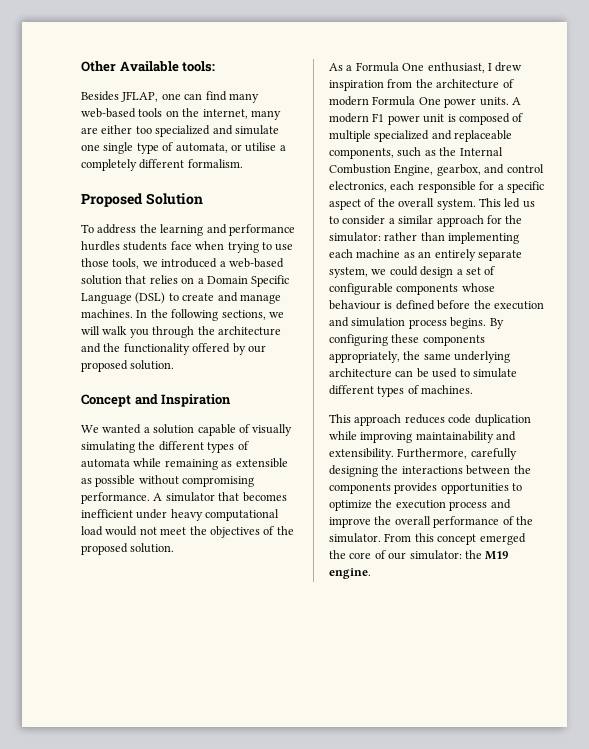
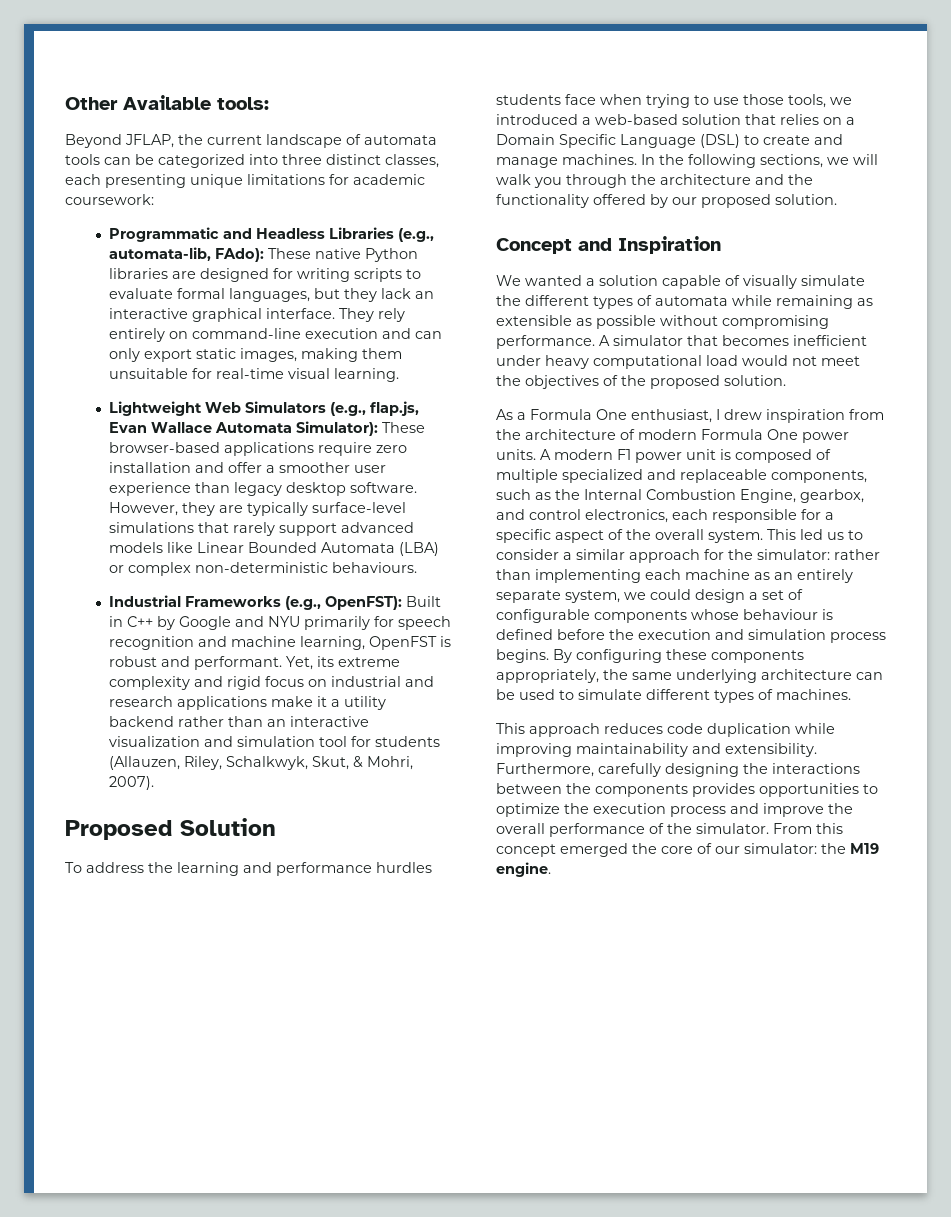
[81,91,259,103] [81,108,281,120] [81,125,279,137] [81,142,286,154] [81,159,243,171] Besides JFLAP, one can find many web-based tools on the internet, many are either too specialized and simulate one single type of automata, or utilise a completely different formalism. -> [65,134,437,148] [65,154,439,168] [65,174,425,188] [65,194,154,205] [109,227,435,242] [109,247,419,262] [109,268,422,282] [109,288,435,302] [109,308,406,322] [109,328,443,342] [109,348,403,362] [109,368,400,382] [109,401,420,416] [109,421,426,436] [109,442,408,456] [109,462,387,473] [109,482,418,496] [109,502,407,516] [109,522,415,536] [109,542,440,556] [109,562,418,576] [109,595,442,610] [109,616,452,630] [109,636,452,650] [109,656,401,670] [109,676,435,690] [109,696,387,710] [109,716,370,727] [109,736,441,747] [109,756,414,770] [109,776,155,790] Beyond JFLAP, the current landscape of automata tools can be categorized into three distinct classes, each presenting unique limitations for academic coursework: // Programmatic and Headless Libraries (e.g., automata-lib, FAdo): These native Python libraries are designed for writing scripts to evaluate formal languages, but they lack an interactive graphical interface. They rely entirely on command-line execution and can only export static images, making them unsuitable for real-time visual learning. // Lightweight Web Simulators (e.g., flap.js, Evan Wallace Automata Simulator): These browser-based applications require zero installation and offer a smoother user experience than legacy desktop software. However, they are typically surface-level simulations that rarely support advanced models like Linear Bounded Automata (LBA) or complex non-deterministic behaviours. // Industrial Frameworks (e.g., OpenFST): Built in C++ by Google and NYU primarily for speech recognition and machine learning, OpenFST is robust and performant. Yet, its extreme complexity and rigid focus on industrial and research applications make it a utility backend rather than an interactive visualization and simulation tool for students (Allauzen, Riley, Schalkwyk, Skut, & Mohri, 2007).
[81,441,135,453] simulating -> [801,275,865,286] simulate

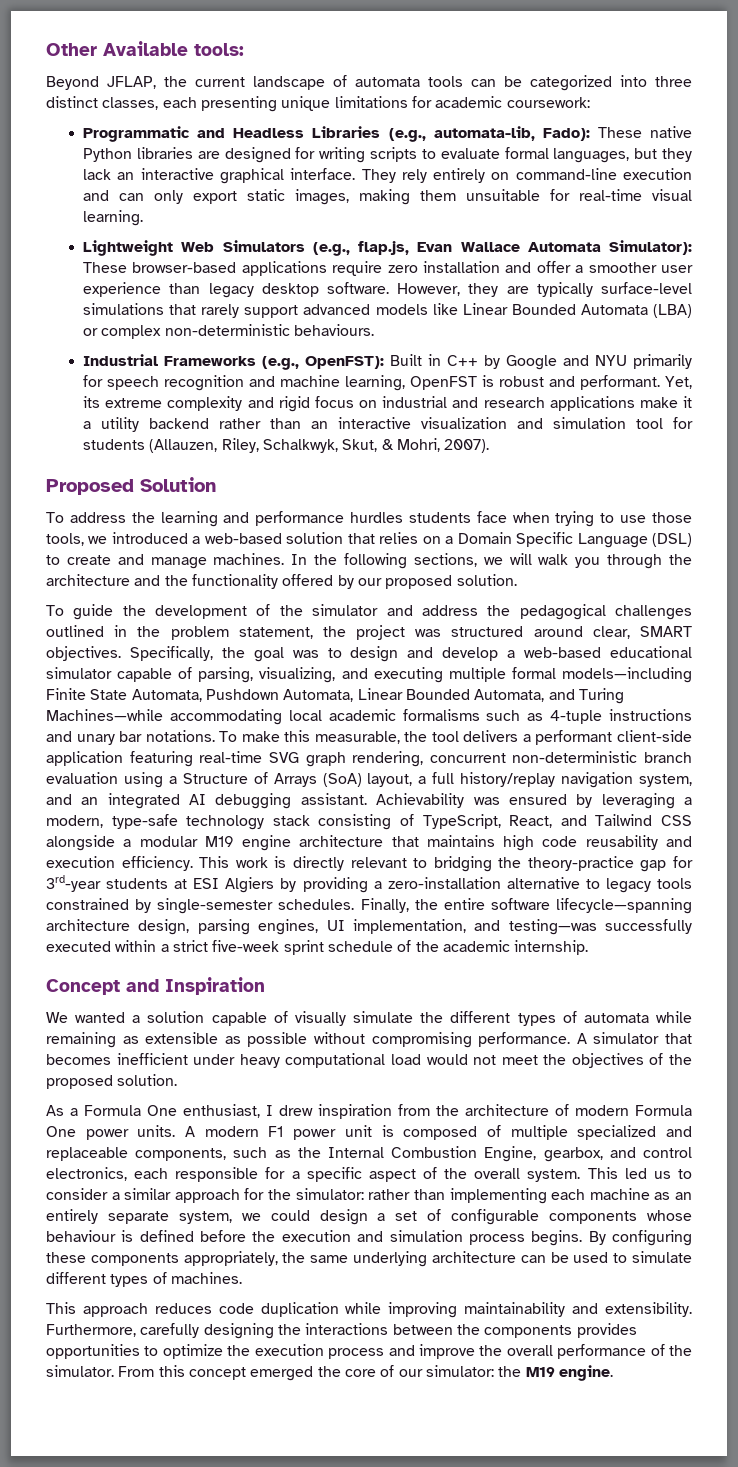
[215,248,265,262] FAdo): -> [542,128,590,141] Fado):
(837, 199) none -> [46,604,693,620] [46,625,692,640] [46,646,693,662] [46,667,692,683] [46,688,624,704] [46,709,692,725] [46,730,693,745] [46,751,692,767] [46,772,692,788] [46,793,693,809] [46,814,693,830] [46,835,692,851] [46,856,693,872] [46,875,693,893] [46,898,692,914] [46,919,692,935] [46,940,589,955] // To guide the development of the simulator and address the pedagogical challenges outlined in the problem statement, the project was structured around clear, SMART objectives. Specifically, the goal was to design and develop a web-based educational simulator capable of parsing, visualizing, and executing multiple formal models—including Finite State Automata, Pushdown Automata, Linear Bounded Automata, and Turing Machines—while accommodating local academic formalisms such as 4-tuple instructions and unary bar notations. To make this measurable, the tool delivers a performant client-side application featuring real-time SVG graph rendering, concurrent non-deterministic branch evaluation using a Structure of Arrays (SoA) layout, a full history/replay navigation system, and an integrated AI debugging assistant. Achievability was ensured by leveraging a modern, type-safe technology stack consisting of TypeScript, React, and Tailwind CSS alongside a modular M19 engine architecture that maintains high code reusability and execution efficiency. This work is directly relevant to bridging the theory-practice gap for 3rd-year students at ESI Algiers by providing a zero-installation alternative to legacy tools constrained by single-semester schedules. Finally, the entire software lifecycle—spanning architecture design, parsing engines, UI implementation, and testing—was successfully executed within a strict five-week sprint schedule of the academic internship.

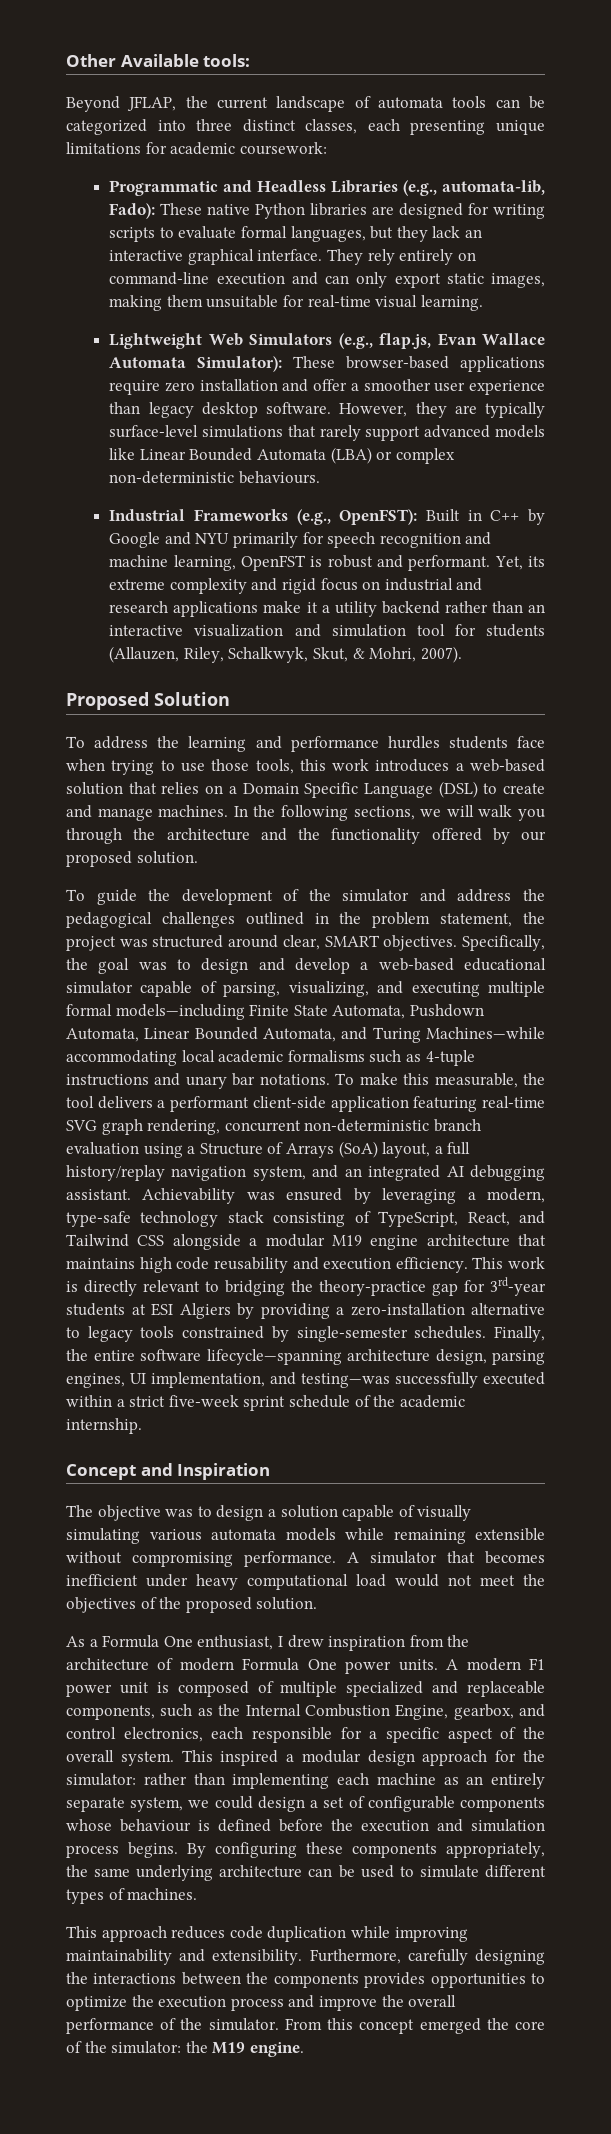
[88,532,188,544] we introduced -> [299,759,450,772] this work introduces
[46,1012,126,1023] We wanted -> [66,1505,264,1521] The objective was to design
[353,1011,692,1026] [46,1032,308,1048] simulate the different types of automata while remaining as extensible as possible -> [66,1528,545,1544] simulating various automata models while remaining extensible
[624,1168,692,1179] [46,1188,172,1200] led us to consider a similar -> [220,1750,415,1766] inspired a modular design
[398,1369,423,1377] our -> [84,2041,107,2053] the

